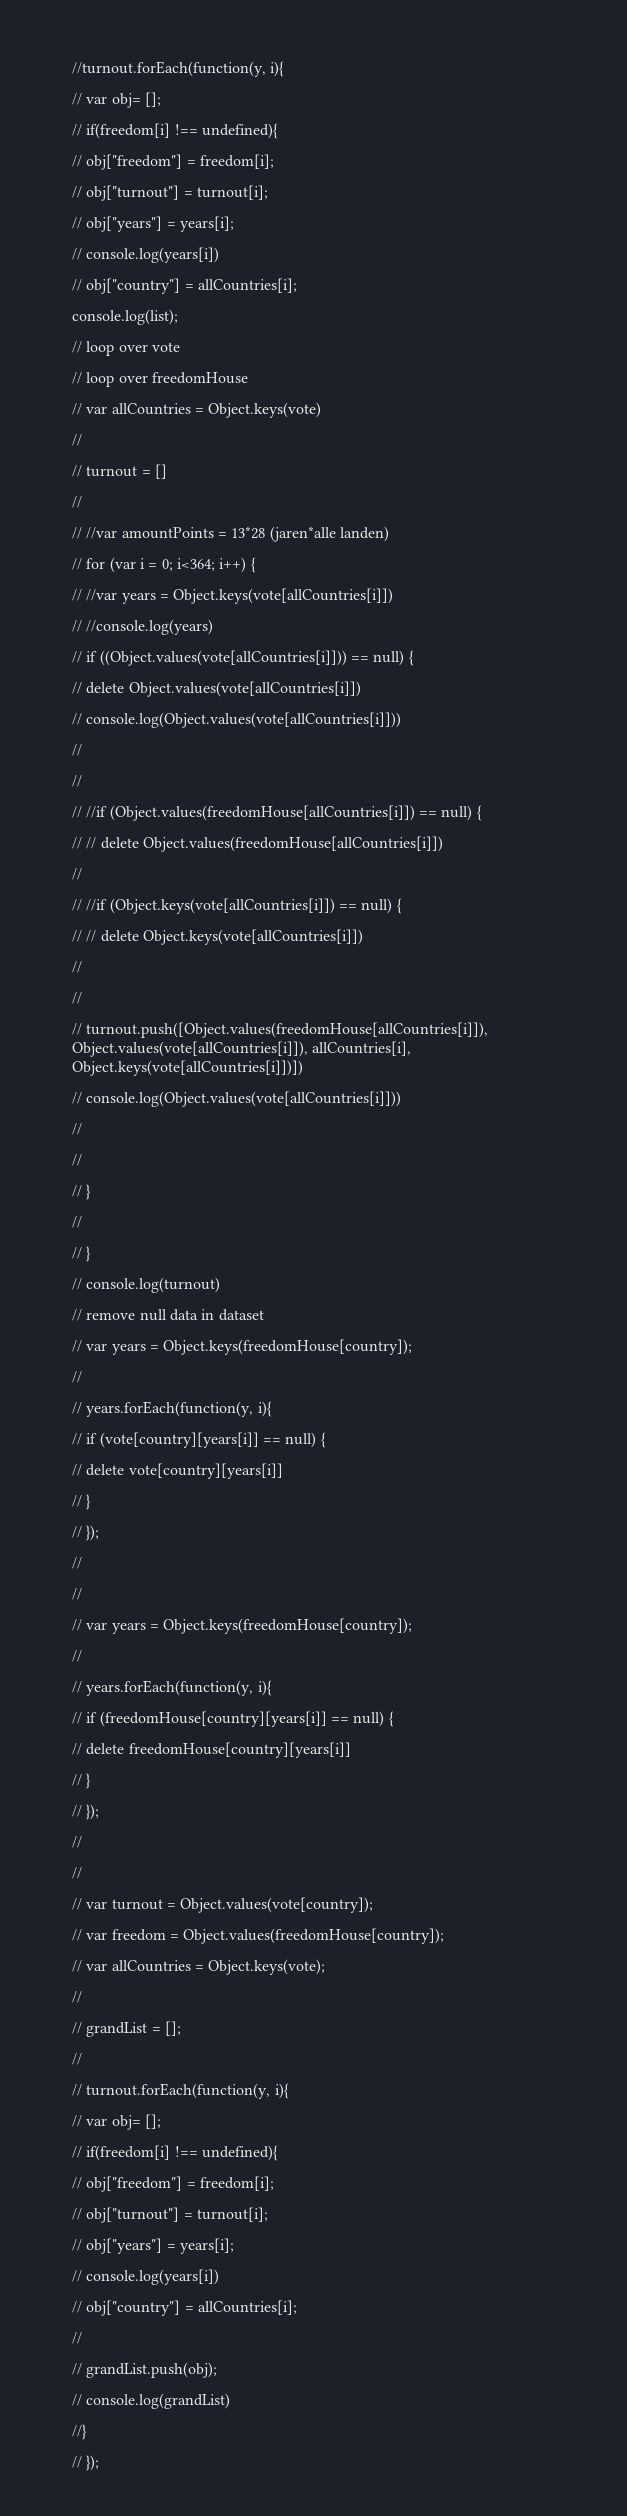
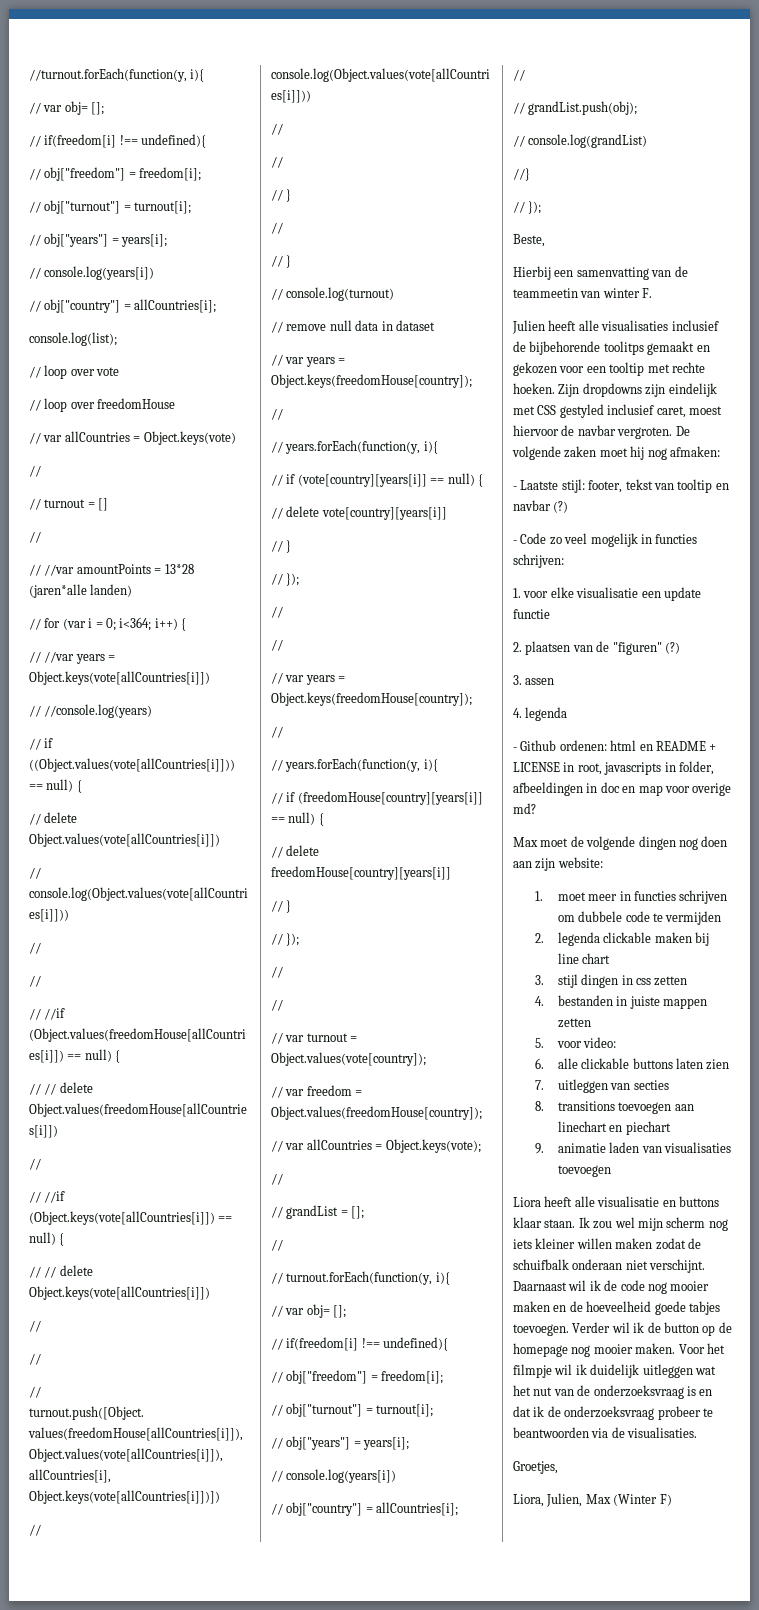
(100, 2463) none -> [513,234,545,247] [513,266,688,280] [513,288,653,298] [512,320,719,334] [513,341,710,355] [513,362,705,376] [513,383,717,397] [513,404,722,418] [513,425,690,439] [512,446,720,460] [513,479,729,493] [513,500,569,513] [513,533,698,547] [513,554,564,568] [513,587,701,601] [513,609,550,619] [513,641,680,655] [513,675,555,685] [513,707,568,721] [513,740,717,751] [513,761,714,775] [513,782,732,796] [513,803,536,814] [513,836,728,850] [513,857,603,871] [535,890,728,904] [557,911,722,925] [535,932,710,946] [557,953,611,964] [535,974,688,988] [535,995,708,1009] [557,1018,591,1028] [535,1037,617,1048] [535,1058,730,1070] [535,1079,669,1093] [535,1101,694,1114] [557,1121,671,1135] [535,1142,732,1154] [557,1165,611,1177] [513,1196,719,1207] [513,1217,728,1231] [513,1238,701,1250] [513,1259,706,1273] [513,1280,710,1294] [513,1301,720,1315] [513,1322,732,1336] [513,1343,725,1357] [513,1364,716,1378] [513,1385,713,1399] [513,1406,713,1420] [513,1427,698,1438] [513,1461,558,1474] [513,1493,672,1507] // Beste, // Hierbij een samenvatting van de teammeetin van winter F. // Julien heeft alle visualisaties inclusief de bijbehorende toolitps gemaakt en gekozen voor een tooltip met rechte hoeken. Zijn dropdowns zijn eindelijk met CSS gestyled inclusief caret, moest hiervoor de navbar vergroten. De volgende zaken moet hij nog afmaken: // - Laatste stijl: footer, tekst van tooltip en navbar (?) // - Code zo veel mogelijk in functies schrijven: // 1. voor elke visualisatie een update functie // 2. plaatsen van de "figuren" (?) // 3. assen // 4. legenda // - Github ordenen: html en README + LICENSE in root, javascripts in folder, afbeeldingen in doc en map voor overige md? // Max moet de volgende dingen nog doen aan zijn website: // 1. moet meer in functies schrijven om dubbele code te vermijden // 2. legenda clickable maken bij line chart // 3. stijl dingen in css zetten // 4. bestanden in juiste mappen zetten // 5. voor video: // 6. alle clickable buttons laten zien // 7. uitleggen van secties // 8. transitions toevoegen aan linechart en piechart // 9. animatie laden van visualisaties toevoegen // Liora heeft alle visualisatie en buttons klaar staan. Ik zou wel mijn scherm nog iets kleiner willen maken zodat de schuifbalk onderaan niet verschijnt. Daarnaast wil ik de code nog mooier maken en de hoeveelheid goede tabjes toevoegen. Verder wil ik de button op de homepage nog mooier maken. Voor het filmpje wil ik duidelijk uitleggen wat het nut van de onderzoeksvraag is en dat ik de onderzoeksvraag probeer te beantwoorden via de visualisaties. // Groetjes, // Liora, Julien, Max (Winter F)

